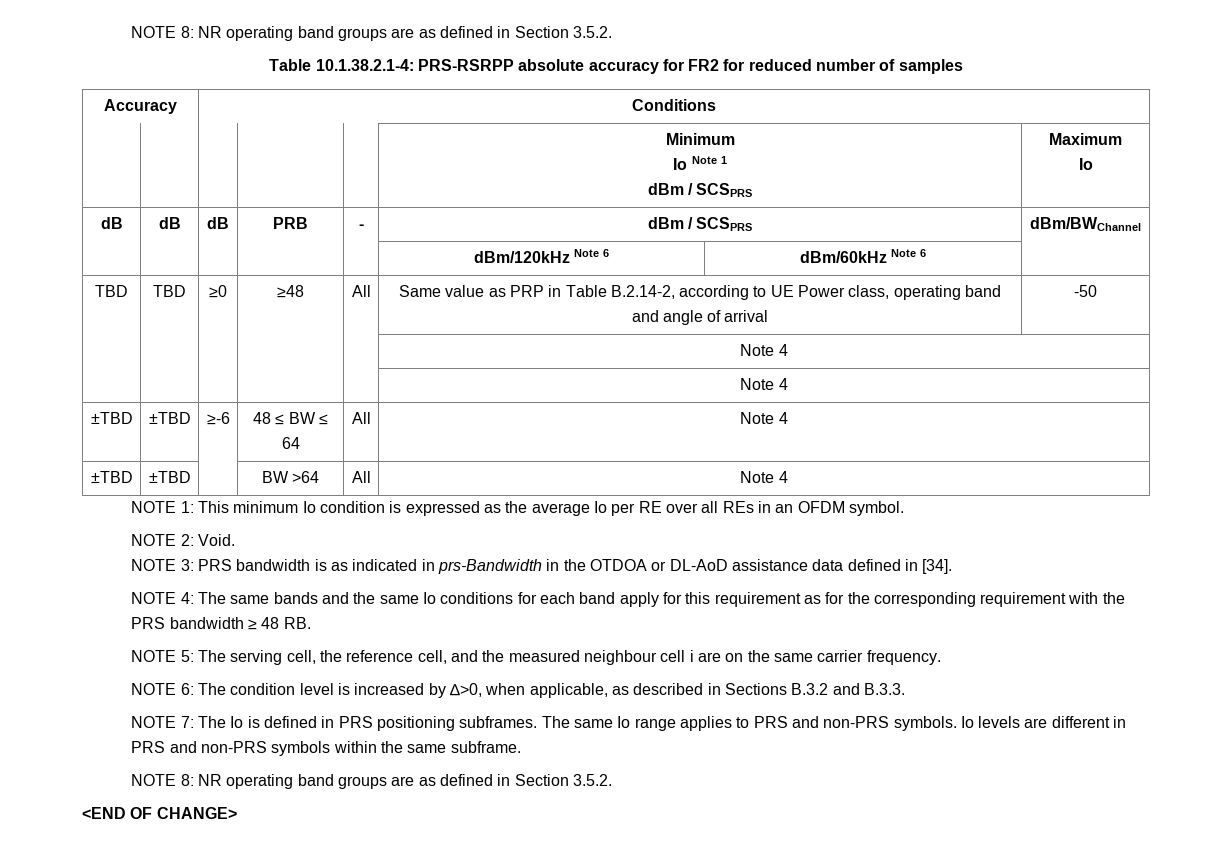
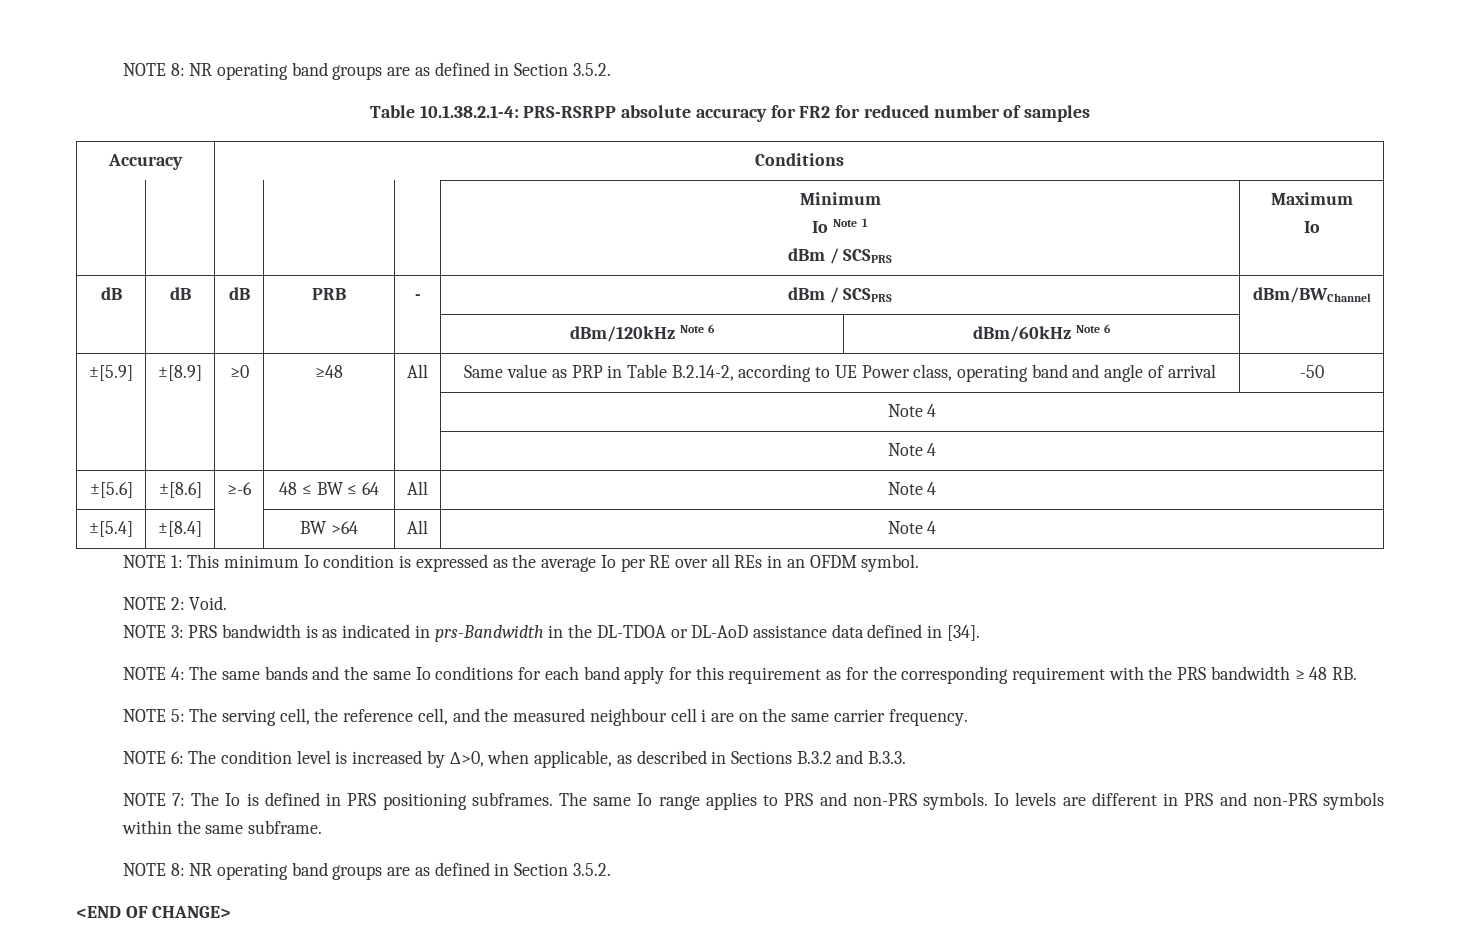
[95,285,128,297] [153,285,186,297] TBD | TBD -> [89,365,133,381] [158,365,202,381] ±[5.9] | ±[8.9]
[90,412,133,424] [148,412,191,424] ±TBD | ±TBD -> [89,482,133,498] [158,482,202,498] ±[5.6] | ±[8.6]
[90,471,133,483] [148,471,191,483] ±TBD | ±TBD -> [89,521,133,537] [158,521,202,537] ±[5.4] | ±[8.4]
[589,559,647,571] OTDOA -> [596,625,666,638] DL-TDOA

